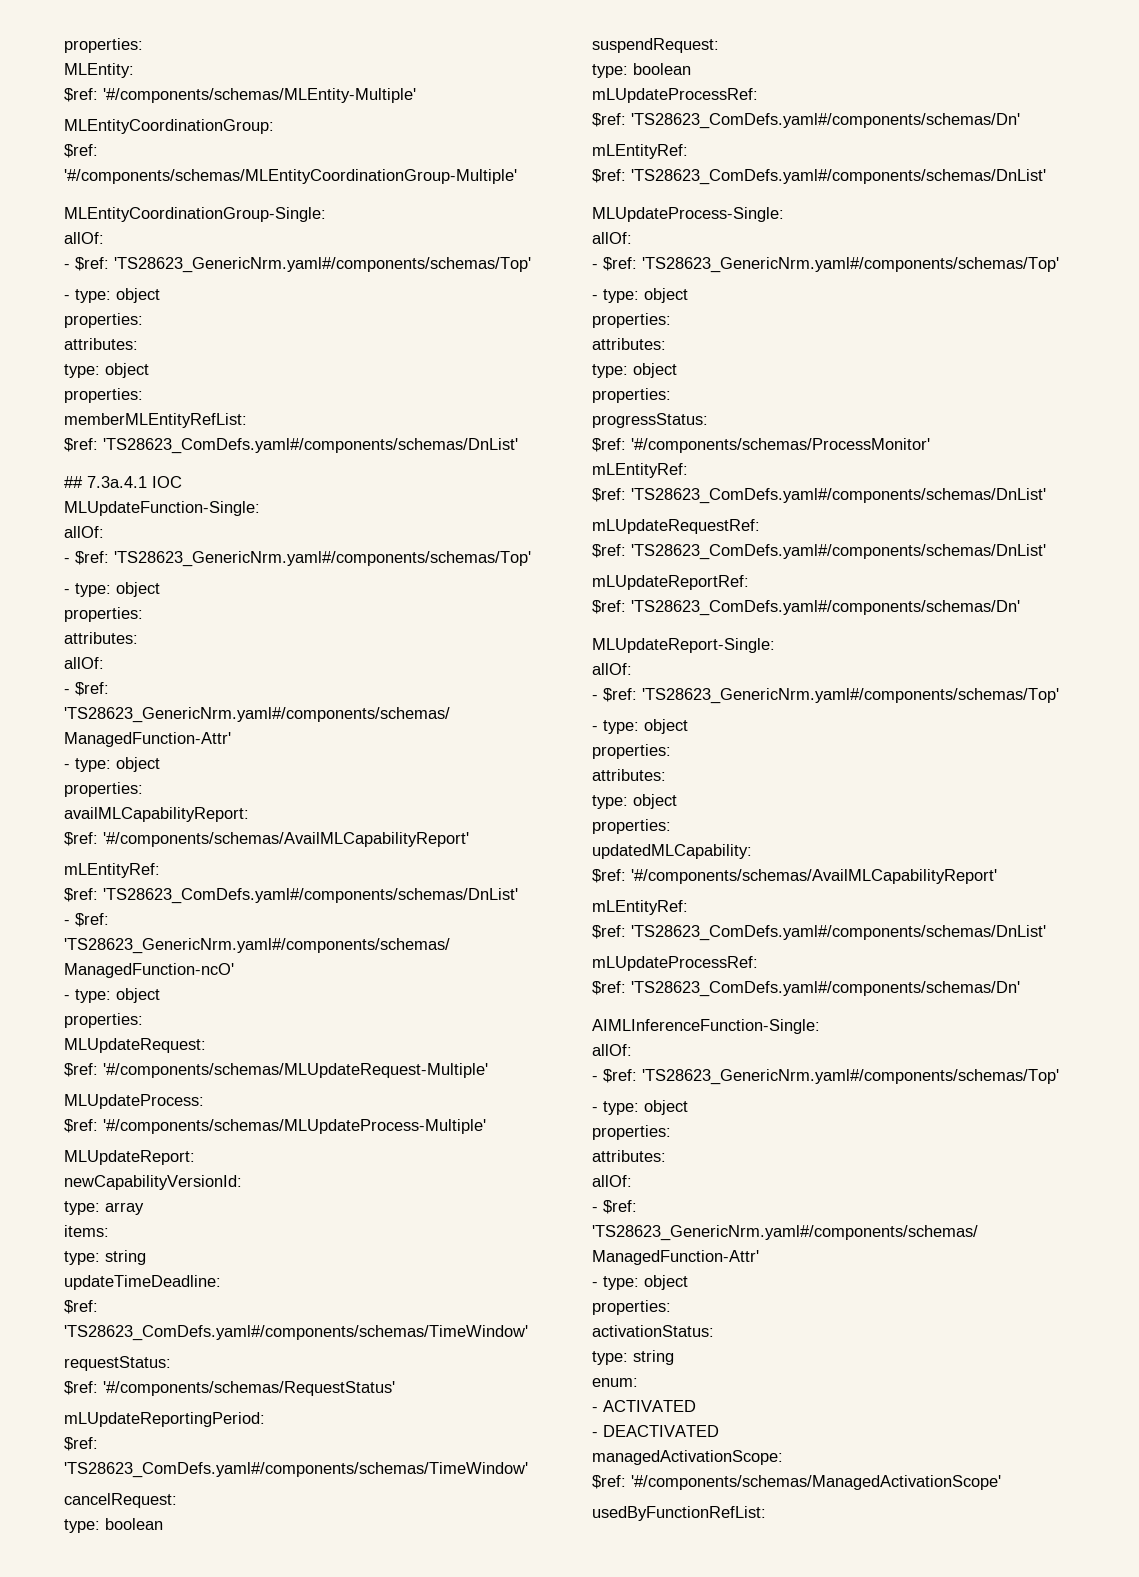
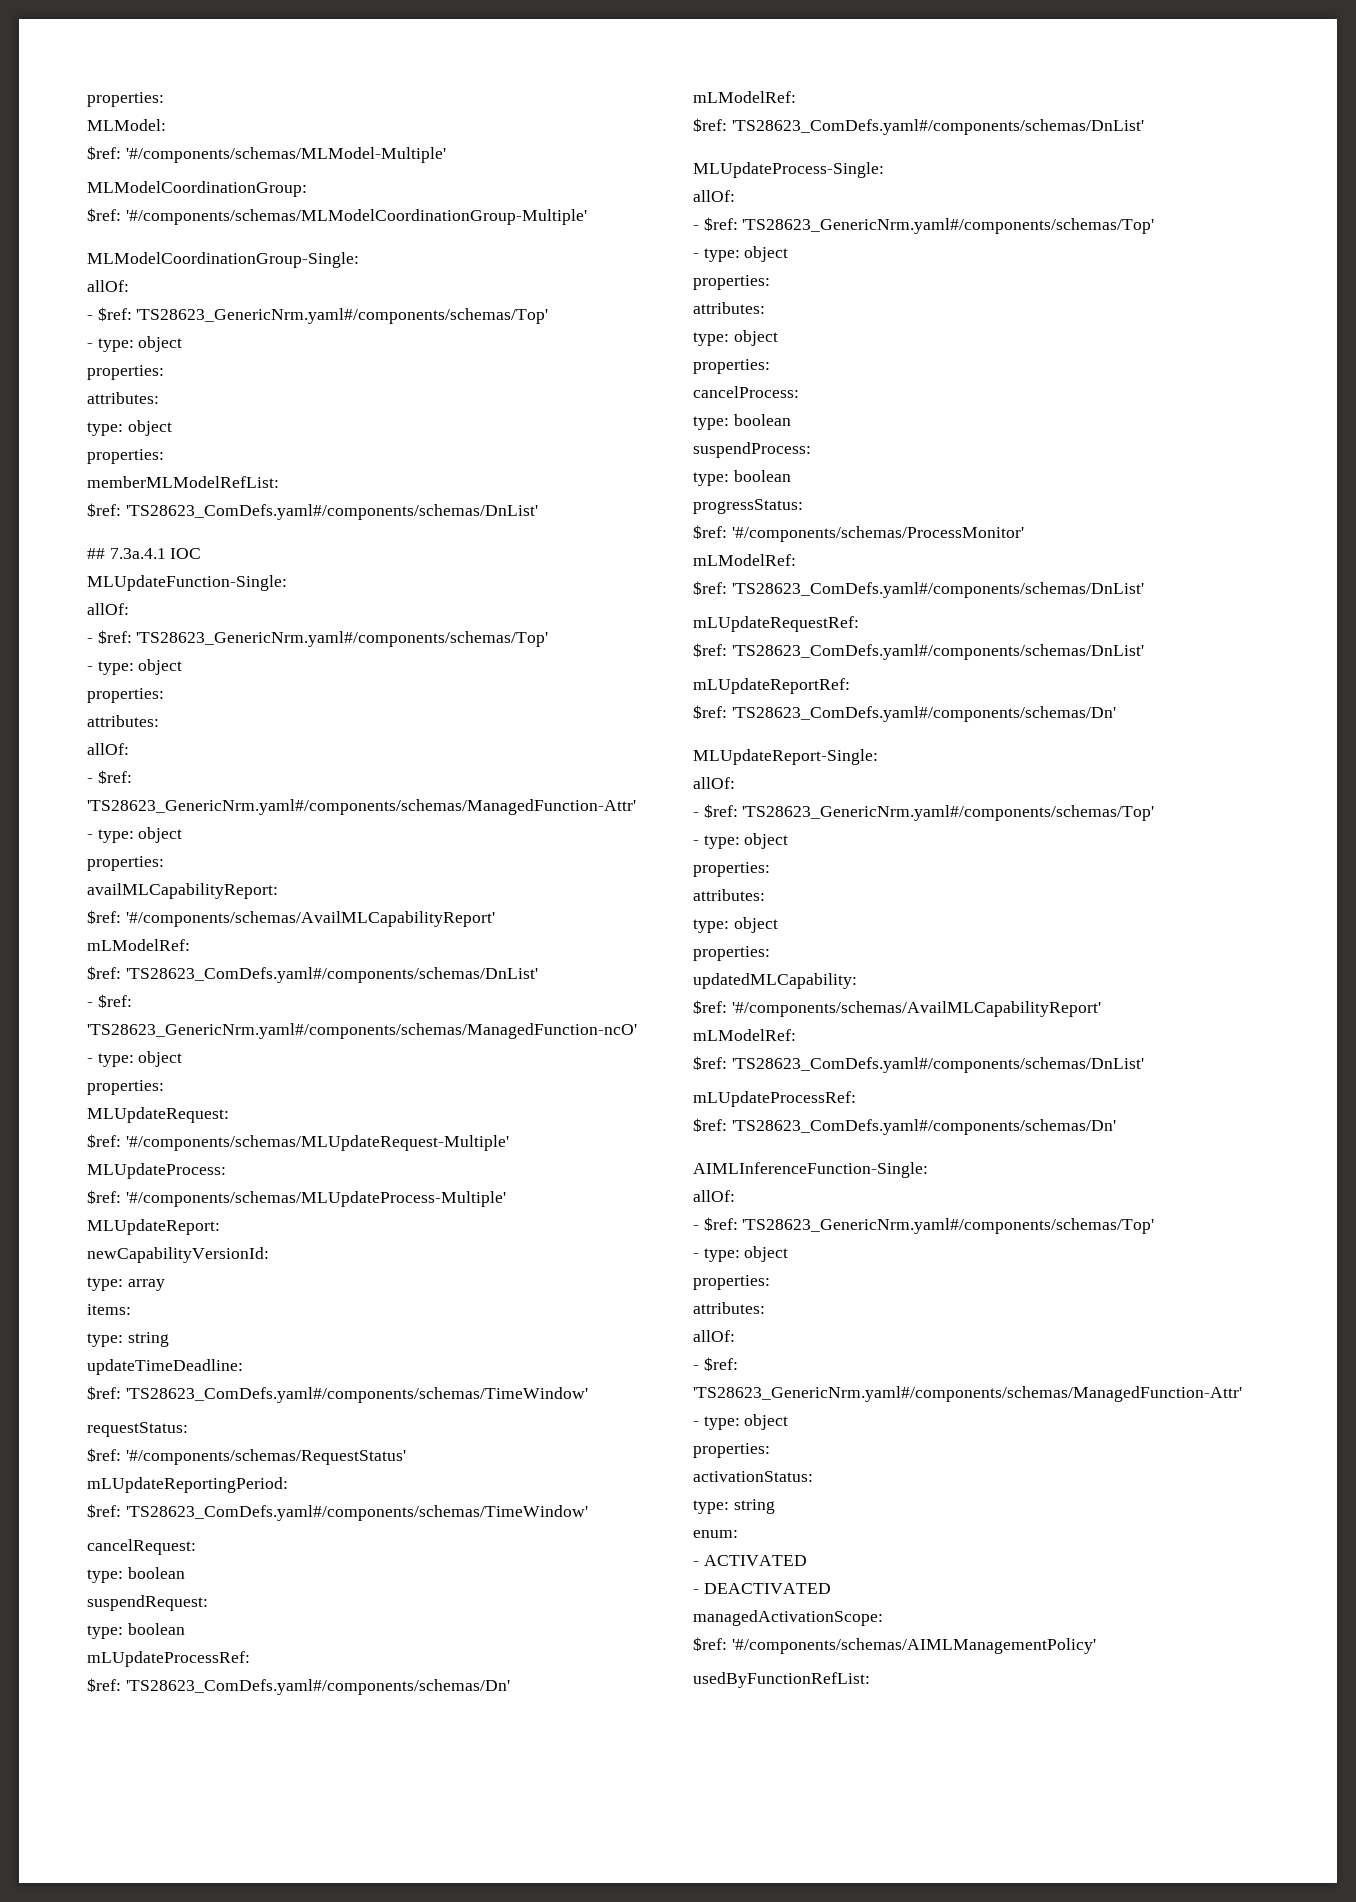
[64,38,143,53] [64,63,134,78] [64,88,416,103] [64,119,274,134] [64,144,98,158] [64,169,517,184] [64,207,326,222] properties: // MLEntity: // $ref: '#/components/schemas/MLEntity-Multiple' // MLEntityCoordinationGroup: // $ref: '#/components/schemas/MLEntityCoordinationGroup-Multiple' // MLEntityCoordinationGroup-Single: -> [87,92,164,107] [87,119,166,131] [87,146,446,163] [87,181,307,197] [87,208,587,225] [87,252,359,268] properties: // MLModel: // $ref: '#/components/schemas/MLModel-Multiple' // MLModelCoordinationGroup: // $ref: '#/components/schemas/MLModelCoordinationGroup-Multiple' // MLModelCoordinationGroup-Single:
[64,413,247,428] memberMLEntityRefList: -> [87,476,279,488] memberMLModelRefList:
[64,863,160,878] mLEntityRef: -> [87,939,190,951] mLModelRef:
[592,144,688,159] mLEntityRef: -> [693,91,796,103] mLModelRef:
(671, 395) none -> [693,386,799,398] [693,414,791,430] [693,442,811,458] [693,470,791,486] // cancelProcess: // type: boolean // suspendProcess: // type: boolean
[592,463,688,478] mLEntityRef: -> [693,554,796,566] mLModelRef:
[592,900,688,915] mLEntityRef: -> [693,1029,796,1041] mLModelRef:
[631,1475,1001,1490] '#/components/schemas/ManagedActivationScope' -> [731,1638,1096,1654] '#/components/schemas/AIMLManagementPolicy'

